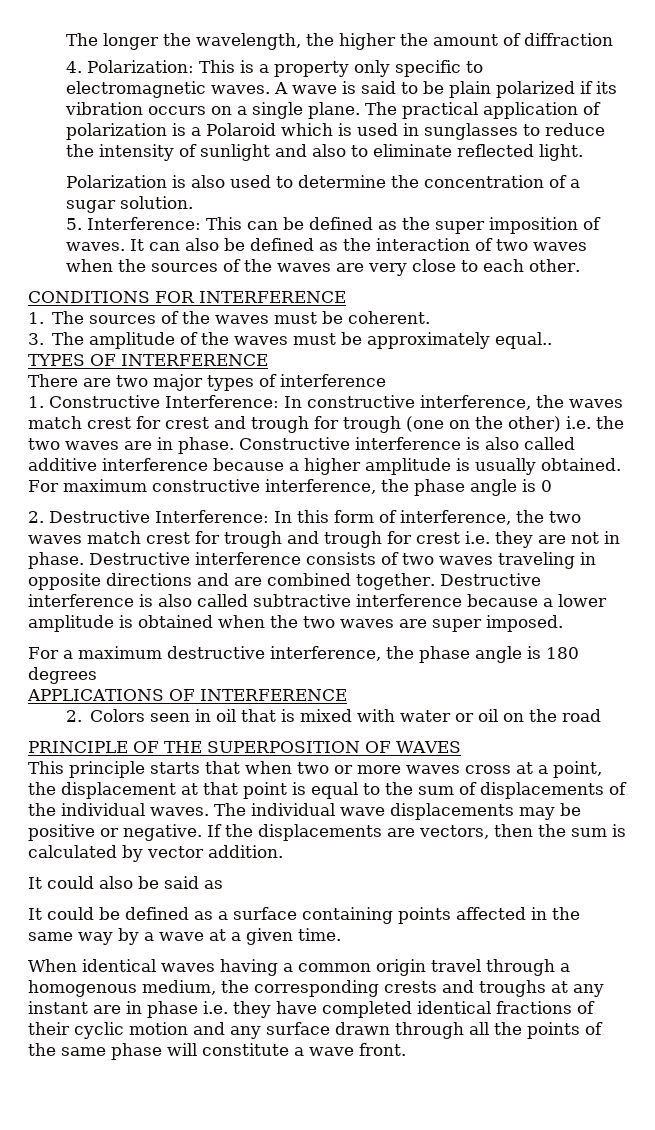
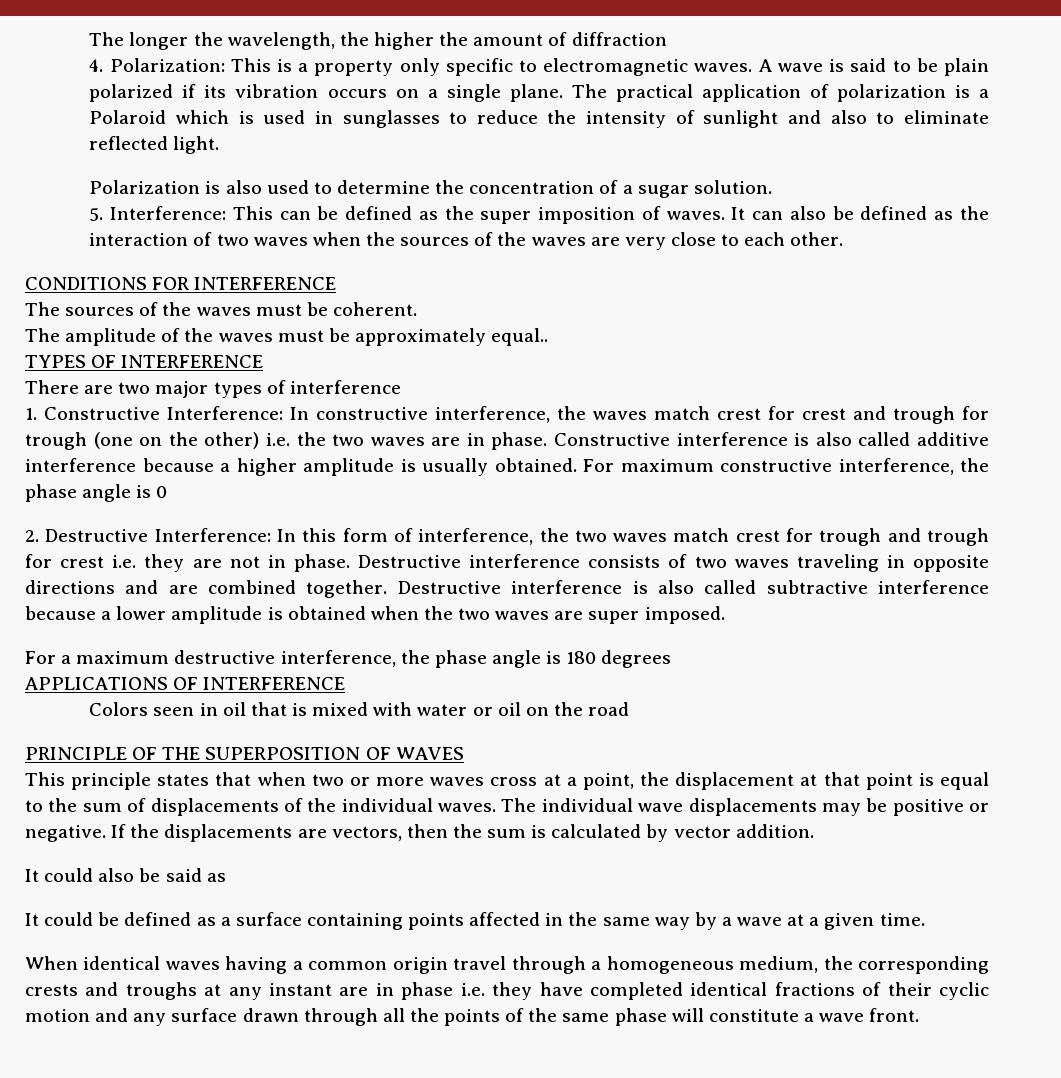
[28,312,44,324] 1. -> (337, 283) none
[28,333,44,345] 3. -> (417, 309) none
[65,710,82,722] 2. -> (346, 683) none
[150,762,200,774] starts -> [157,774,210,786] states
[28,980,137,997] homogenous -> [606,956,734,974] homogeneous

